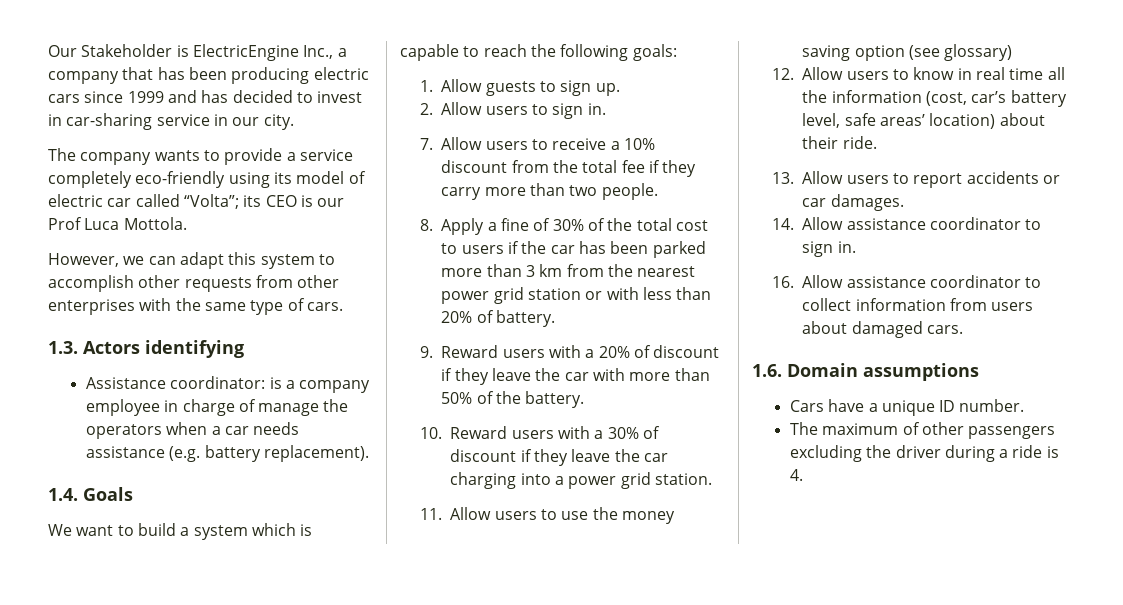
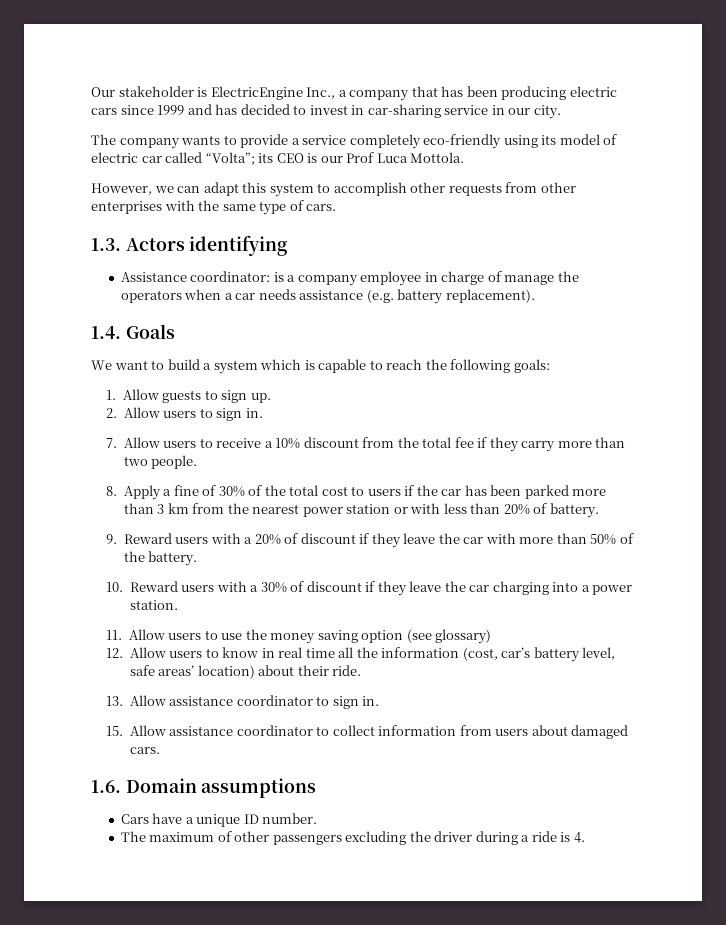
[81,44,173,57] Stakeholder -> [118,86,194,97] stakeholder
[493,287,524,304] grid -> (343, 512) none
[620,472,651,489] grid -> (633, 590) none
[846,171,1060,188] [802,194,904,211] [772,217,844,230] users to report accidents or car damages. // 14. Allow -> (166, 700) none
[772,276,795,288] 16. -> [106,726,124,736] 15.

